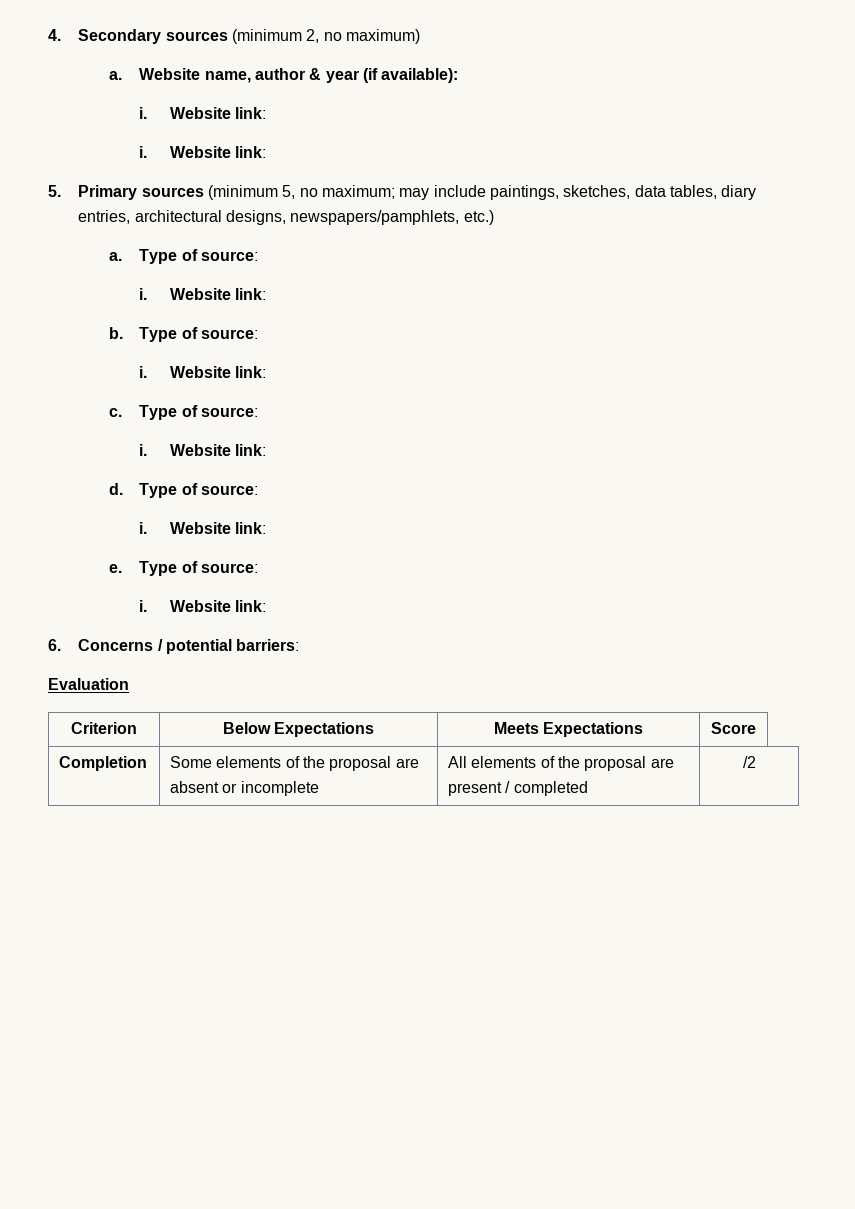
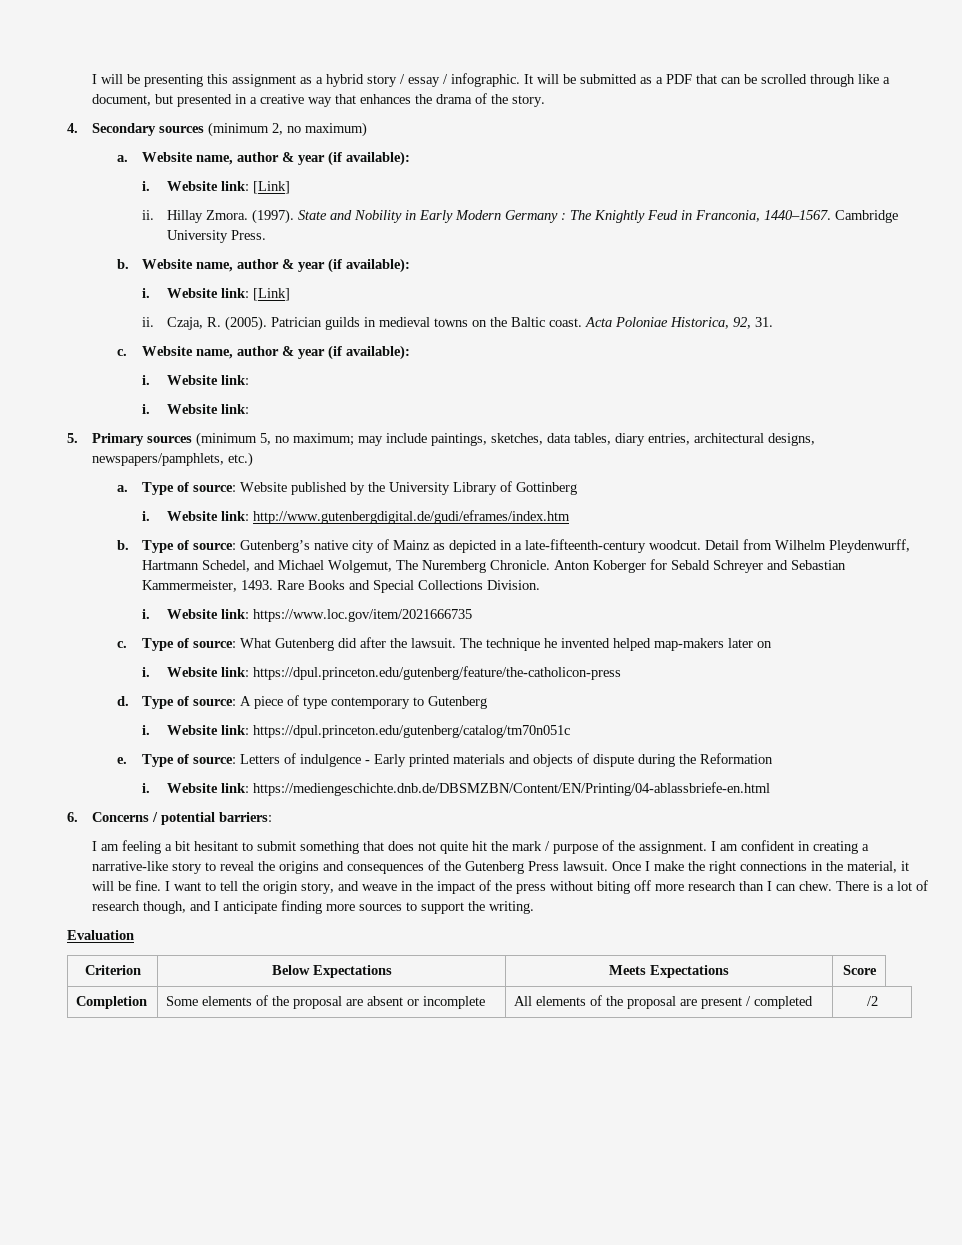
(48, 35) none -> [91,73,890,87] [91,93,545,107] I will be presenting this assignment as a hybrid story / essay / infographic. It will be submitted as a PDF that can be scrolled through like a document, but presented in a creative way that enhances the drama of the story. //
(459, 75) none -> [141,181,290,194] [141,209,898,224] [166,230,266,243] [116,258,410,273] [141,288,290,301] [141,316,773,331] [116,345,410,360] // i. Website link: [Link] // ii. Hillay Zmora. (1997). State and Nobility in Early Modern Germany : The Knightly Feud in Franconia, 1440–1567. Cambridge University Press. // b. Website name, author & year (if available): // i. Website link: [Link] // ii. Czaja, R. (2005). Patrician guilds in medieval towns on the Baltic coast. Acta Poloniae Historica, 92, 31. // c. Website name, author & year (if available):
[139,288,266,300] // i. Website link: -> [239,481,577,495] [141,510,570,524] Website published by the University Library of Gottinberg // i. Website link: http://www.gutenbergdigital.de/gudi/eframes/index.htm
[139,366,266,378] // i. Website link: -> [239,539,910,553] [141,559,846,573] [141,580,540,593] [141,609,472,622] Gutenberg’s native city of Mainz as depicted in a late-fifteenth-century woodcut. Detail from Wilhelm Pleydenwurff, Hartmann Schedel, and Michael Wolgemut, The Nuremberg Chronicle. Anton Koberger for Sebald Schreyer and Sebastian Kammermeister, 1493. Rare Books and Special Collections Division. // i. Website link: https://www.loc.gov/item/2021666735
[139,444,266,456] // i. Website link: -> [239,637,772,651] [141,666,621,680] What Gutenberg did after the lawsuit. The technique he invented helped map-makers later on // i. Website link: https://dpul.princeton.edu/gutenberg/feature/the-catholicon-press
[139,522,266,534] // i. Website link: -> [239,695,487,709] [141,725,570,738] A piece of type contemporary to Gutenberg // i. Website link: https://dpul.princeton.edu/gutenberg/catalog/tm70n051c
[139,600,266,612] // i. Website link: -> [239,753,773,767] [141,782,770,796] Letters of indulgence - Early printed materials and objects of dispute during the Reformation // i. Website link: https://mediengeschichte.dnb.de/DBSMZBN/Content/EN/Printing/04-ablassbriefe-en.html
(300, 645) none -> [91,840,869,854] [91,860,909,874] [91,880,928,894] [91,900,534,914] // I am feeling a bit hesitant to submit something that does not quite hit the mark / purpose of the assignment. I am confident in creating a narrative-like story to reveal the origins and consequences of the Gutenberg Press lawsuit. Once I make the right connections in the material, it will be fine. I want to tell the origin story, and weave in the impact of the press without biting off more research than I can chew. There is a lot of research though, and I anticipate finding more sources to support the writing.

